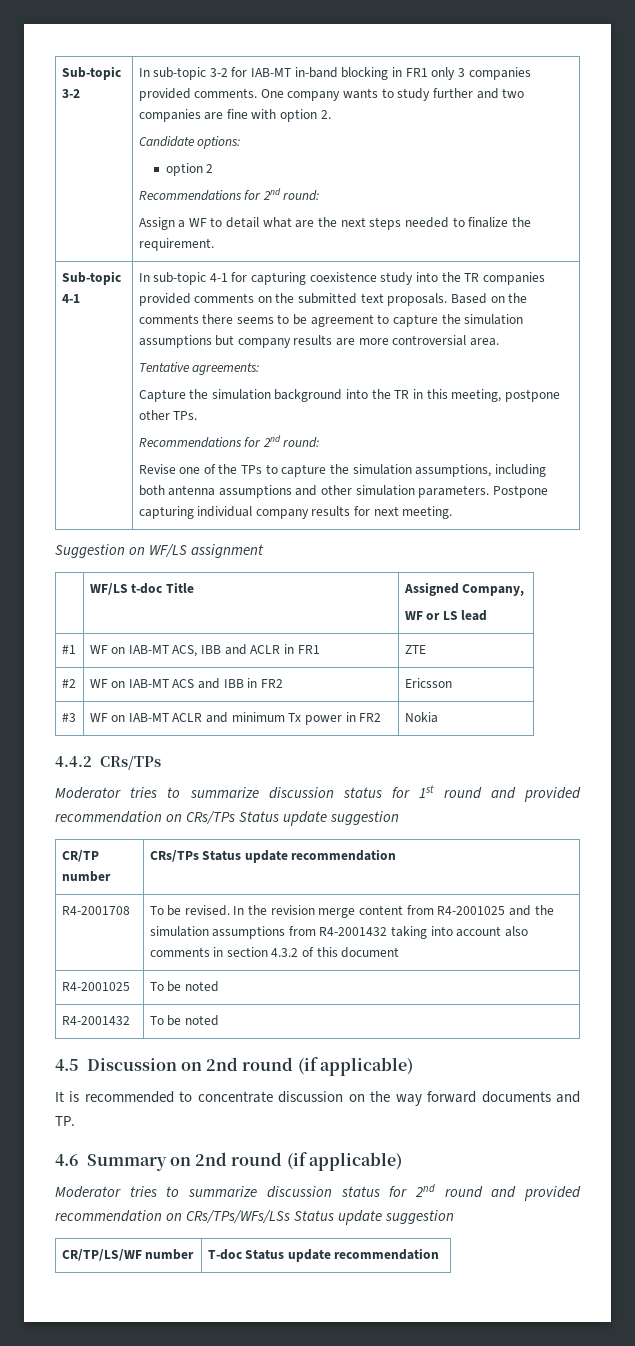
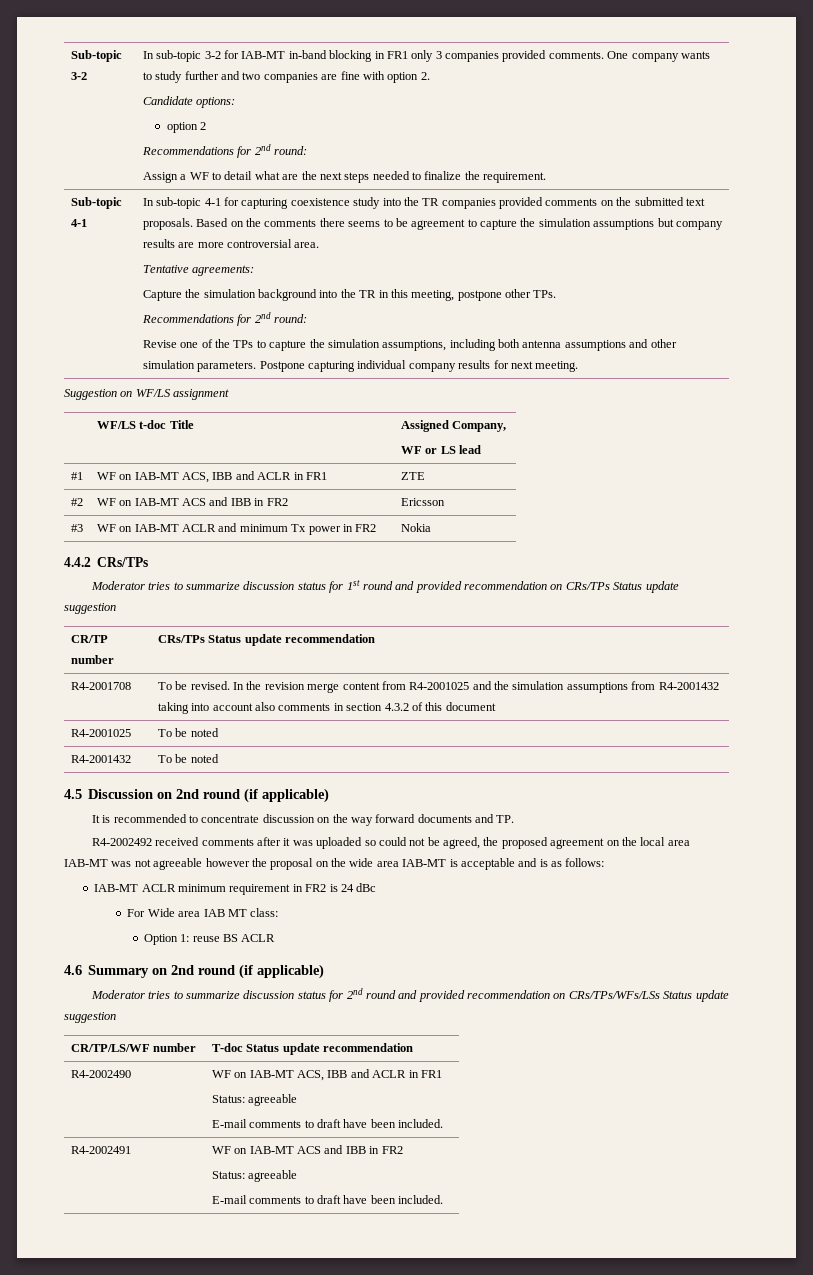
(75, 1121) none -> [91,837,690,849] [64,858,605,870] [94,883,377,895] [127,908,279,917] [143,934,276,945] // R4-2002492 received comments after it was uploaded so could not be agreed, the proposed agreement on the local area IAB-MT was not agreeable however the proposal on the wide area IAB-MT is acceptable and is as follows: // IAB-MT ACLR minimum requirement in FR2 is 24 dBc // For Wide area IAB MT class: // Option 1: reuse BS ACLR
(440, 1254) none -> [70,1070,131,1078] [211,1069,442,1081] [211,1094,298,1106] [211,1119,444,1128] [70,1146,131,1154] [211,1145,403,1154] [211,1170,298,1182] [211,1195,444,1204] // R4-2002490 | WF on IAB-MT ACS, IBB and ACLR in FR1 // Status: agreeable // E-mail comments to draft have been included. // R4-2002491 | WF on IAB-MT ACS and IBB in FR2 // Status: agreeable // E-mail comments to draft have been included.

